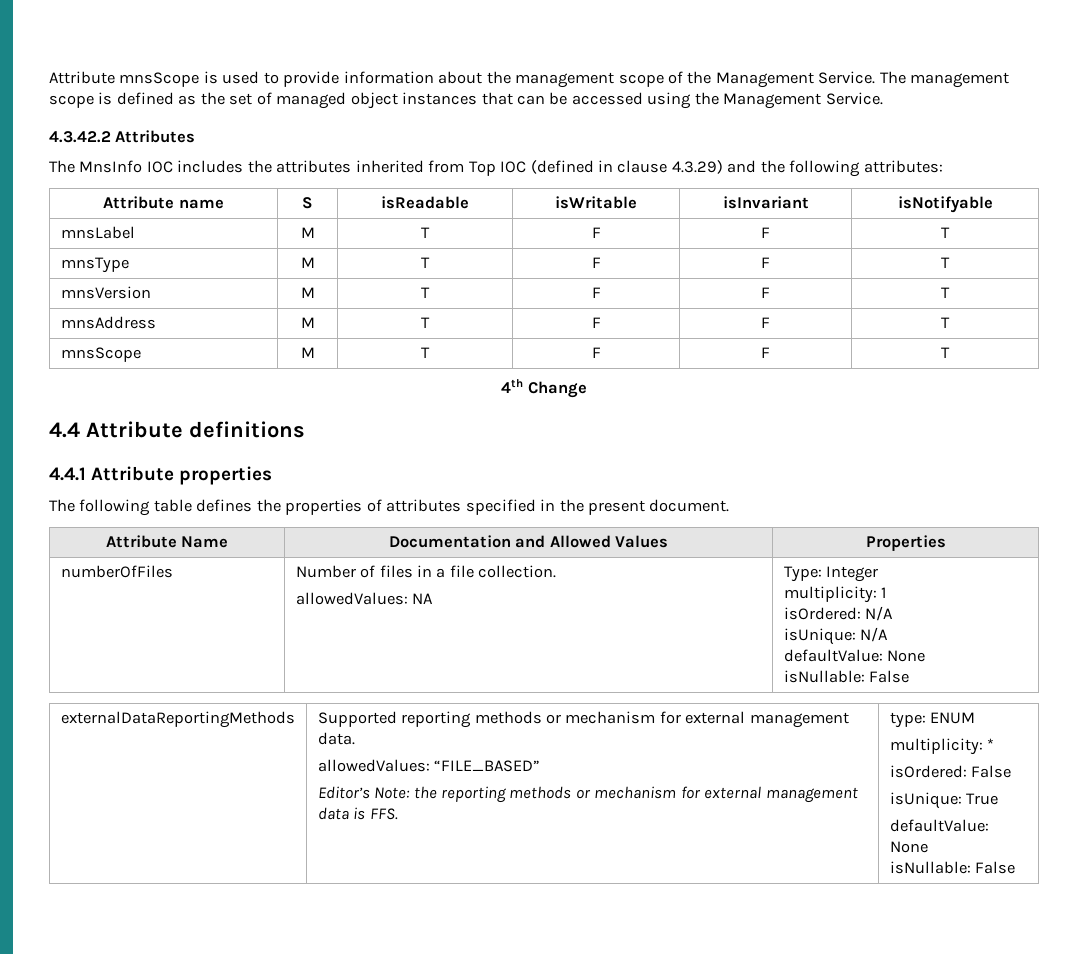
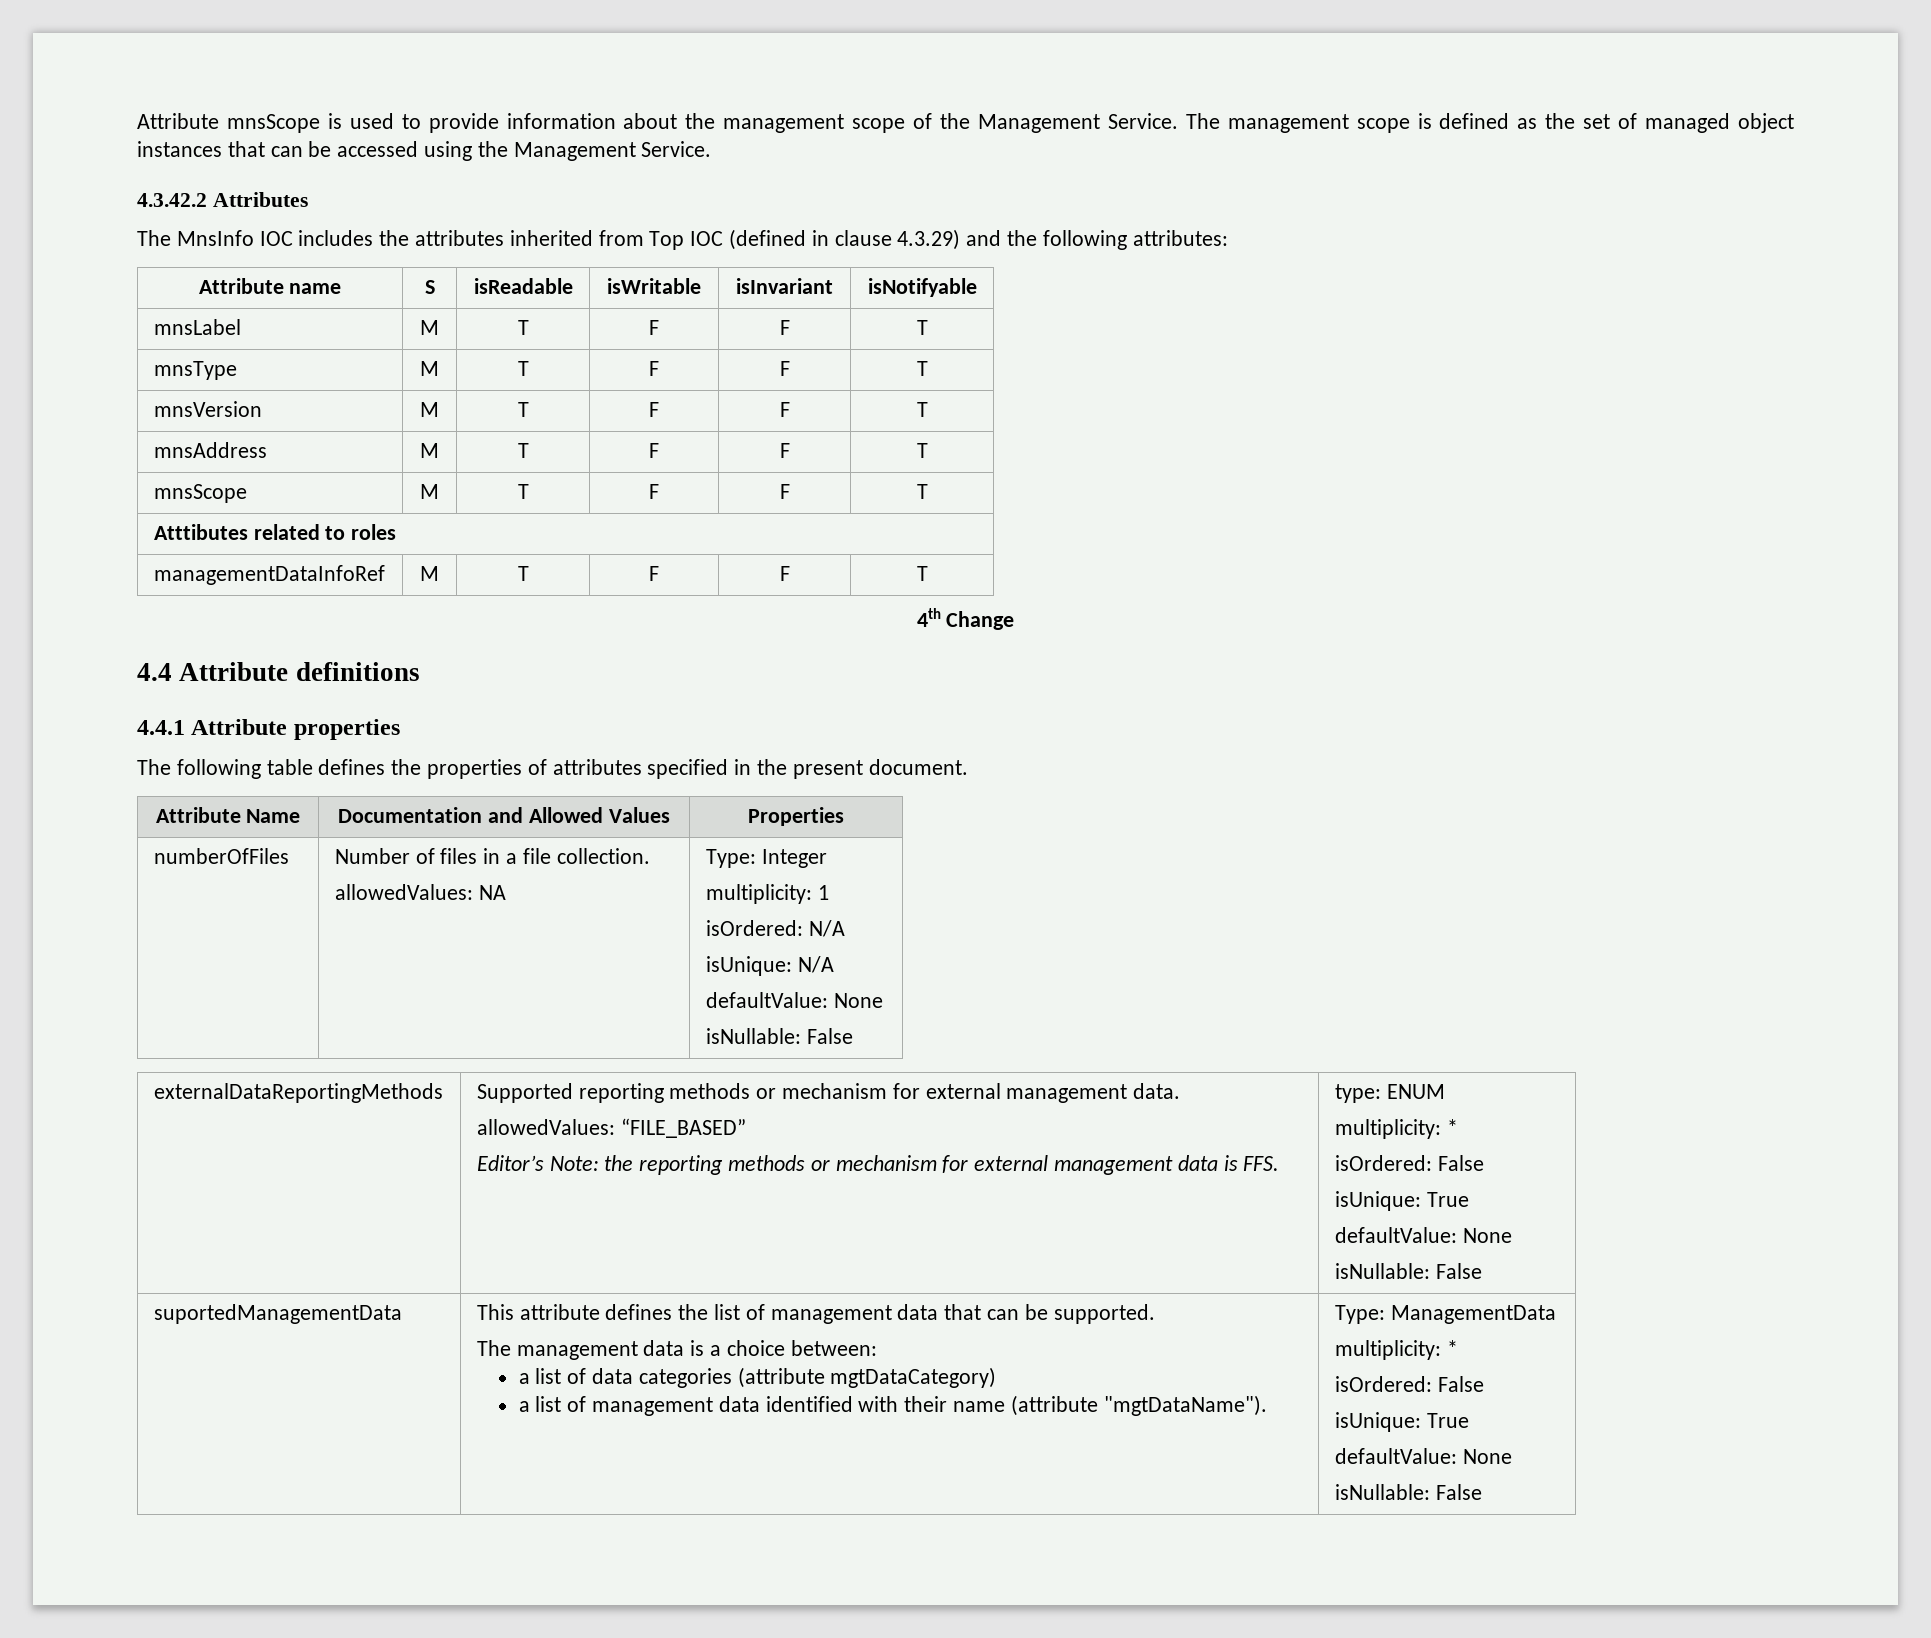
(950, 352) none -> [153,524,397,540] [153,565,385,585] [420,566,439,581] [517,566,529,581] [649,566,659,581] [779,566,790,581] [916,566,928,581] // Atttibutes related to roles // managementDataInfoRef | M | T | F | F | T
(1016, 867) none -> [153,1304,402,1324] [476,1304,1155,1324] [476,1340,877,1360] [518,1367,997,1388] [518,1395,1267,1416] [1334,1305,1556,1324] [1334,1340,1458,1360] [1334,1376,1484,1392] [1334,1412,1469,1432] [1334,1448,1512,1464] [1334,1484,1482,1500] // suportedManagementData | This attribute defines the list of management data that can be supported. // The management data is a choice between: // a list of data categories (attribute mgtDataCategory) // a list of management data identified with their name (attribute "mgtDataName"). | Type: ManagementData // multiplicity: * // isOrdered: False // isUnique: True // defaultValue: None // isNullable: False

